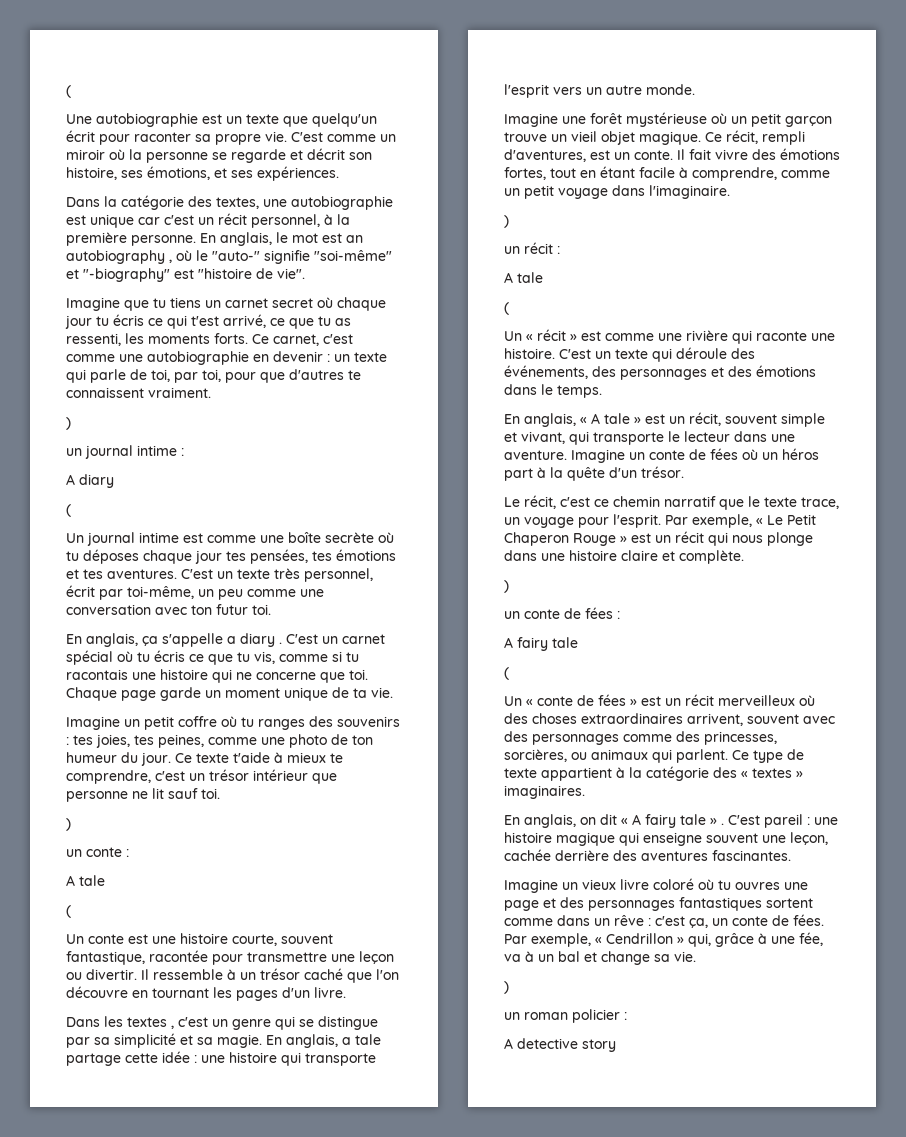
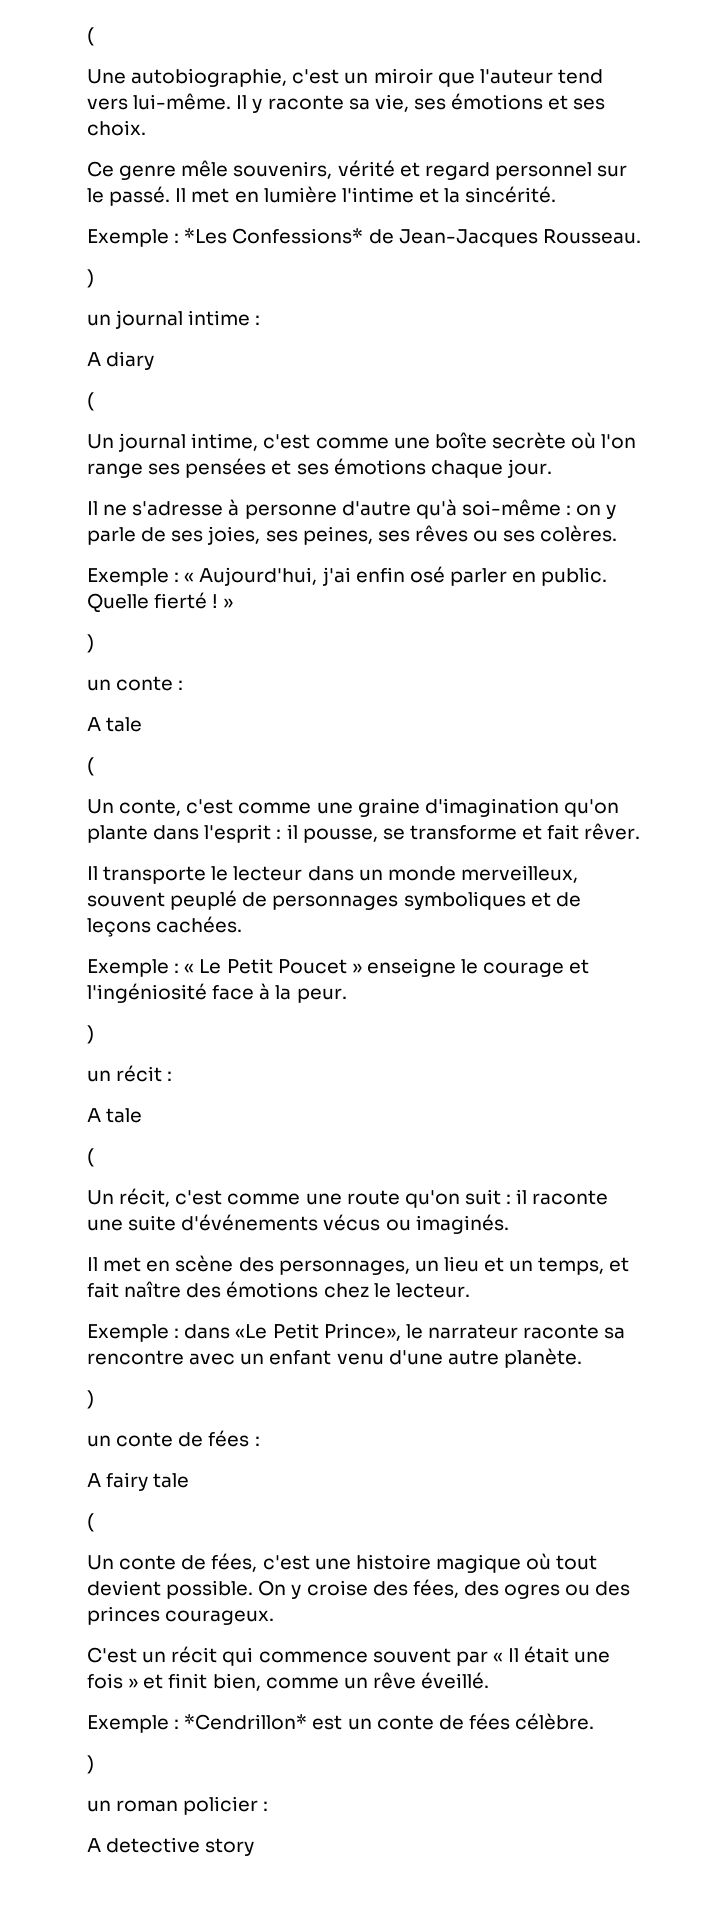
[96,113,377,127] [66,130,396,145] [66,148,372,163] [66,166,339,181] [66,195,393,210] [66,213,350,228] [66,232,363,246] [66,250,392,264] [66,268,305,282] [66,297,386,311] [65,314,351,329] [66,333,353,346] [66,351,387,365] [66,369,361,383] [66,387,211,398] autobiographie est un texte que quelqu'un écrit pour raconter sa propre vie. C'est comme un miroir où la personne se regarde et décrit son histoire, ses émotions, et ses expériences. // Dans la catégorie des textes, une autobiographie est unique car c'est un récit personnel, à la première personne. En anglais, le mot est an autobiography , où le "auto-" signifie "soi-même" et "-biography" est "histoire de vie". // Imagine que tu tiens un carnet secret où chaque jour tu écris ce qui t'est arrivé, ce que tu as ressenti, les moments forts. Ce carnet, c'est comme une autobiographie en devenir : un texte qui parle de toi, par toi, pour que d'autres te connaissent vraiment. -> [131,68,603,87] [87,93,606,113] [87,120,146,136] [87,160,628,180] [87,186,557,206] [87,228,641,247] autobiographie, c'est un miroir que l'auteur tend vers lui-même. Il y raconte sa vie, ses émotions et ses choix. // Ce genre mêle souvenirs, vérité et regard personnel sur le passé. Il met en lumière l'intime et la sincérité. // Exemple : *Les Confessions* de Jean-Jacques Rousseau.
[139,532,203,543] intime est -> [191,433,311,451] intime, c'est
[66,549,396,564] [66,568,373,582] [66,585,324,600] [66,604,271,615] [66,633,385,647] [66,650,359,665] [66,669,368,683] [66,687,393,701] [66,716,400,730] [66,734,373,748] [66,752,343,766] [66,769,337,784] [66,788,220,802] tu déposes chaque jour tes pensées, tes émotions et tes aventures. C'est un texte très personnel, écrit par toi-même, un peu comme une conversation avec ton futur toi. // En anglais, ça s'appelle a diary . C'est un carnet spécial où tu écris ce que tu vis, comme si tu racontais une histoire qui ne concerne que toi. Chaque page garde un moment unique de ta vie. // Imagine un petit coffre où tu ranges des souvenirs : tes joies, tes peines, comme une photo de ton humeur du jour. Ce texte t'aide à mieux te comprendre, c'est un trésor intérieur que personne ne lit sauf toi. -> [601,434,637,449] [87,458,552,478] [87,499,617,519] [87,525,618,545] [87,566,608,586] [87,592,234,613] l'on range ses pensées et ses émotions chaque jour. // Il ne s'adresse à personne d'autre qu'à soi-même : on y parle de ses joies, ses peines, ses rêves ou ses colères. // Exemple : « Aujourd'hui, j'ai enfin osé parler en public. Quelle fierté ! »
[88,933,333,946] [66,950,394,965] [66,968,399,983] [66,986,346,1001] [66,1016,378,1030] [66,1033,381,1048] [66,1051,376,1066] [504,84,695,98] [504,112,832,127] [504,130,805,145] [504,148,840,162] [504,166,830,181] [504,185,730,199] conte est une histoire courte, souvent fantastique, racontée pour transmettre une leçon ou divertir. Il ressemble à un trésor caché que l'on découvre en tournant les pages d'un livre. // Dans les textes , c'est un genre qui se distingue par sa simplicité et sa magie. En anglais, a tale partage cette idée : une histoire qui transporte l'esprit vers un autre monde. // Imagine une forêt mystérieuse où un petit garçon trouve un vieil objet magique. Ce récit, rempli d'aventures, est un conte. Il fait vivre des émotions fortes, tout en étant facile à comprendre, comme un petit voyage dans l'imaginaire. -> [119,798,619,817] [87,823,641,843] [87,865,578,884] [87,890,581,910] [87,916,243,937] [87,958,590,977] [87,983,347,1003] conte, c'est comme une graine d'imagination qu'on plante dans l'esprit : il pousse, se transforme et fait rêver. // Il transporte le lecteur dans un monde merveilleux, souvent peuplé de personnages symboliques et de leçons cachées. // Exemple : « Le Petit Poucet » enseigne le courage et l'ingéniosité face à la peur.
[526,329,835,344] [504,347,755,362] [504,365,816,380] [504,384,602,398] [504,412,825,427] [504,431,795,445] [504,448,819,463] [504,466,684,481] [504,495,839,510] [504,514,816,528] [504,531,813,546] [504,550,744,564] « récit » est comme une rivière qui raconte une histoire. C'est un texte qui déroule des événements, des personnages et des émotions dans le temps. // En anglais, « A tale » est un récit, souvent simple et vivant, qui transporte le lecteur dans une aventure. Imagine un conte de fées où un héros part à la quête d'un trésor. // Le récit, c'est ce chemin narratif que le texte trace, un voyage pour l'esprit. Par exemple, « Le Petit Chaperon Rouge » est un récit qui nous plonge dans une histoire claire et complète. -> [119,1188,609,1208] [87,1214,509,1234] [87,1255,630,1275] [87,1281,470,1298] [87,1323,626,1342] [87,1348,582,1368] récit, c'est comme une route qu'on suit : il raconte une suite d'événements vécus ou imaginés. // Il met en scène des personnages, un lieu et un temps, et fait naître des émotions chez le lecteur. // Exemple : dans «Le Petit Prince», le narrateur raconte sa rencontre avec un enfant venu d'une autre planète.
[526,694,815,706] [504,713,835,726] [504,731,777,745] [504,749,804,763] [504,766,803,781] [504,785,585,799] [504,814,838,828] [504,832,828,846] [504,849,791,861] [504,878,808,893] [504,897,813,911] [504,914,824,928] [504,932,823,947] [504,951,696,965] « conte de fées » est un récit merveilleux où des choses extraordinaires arrivent, souvent avec des personnages comme des princesses, sorcières, ou animaux qui parlent. Ce type de texte appartient à la catégorie des « textes » imaginaires. // En anglais, on dit « A fairy tale » . C'est pareil : une histoire magique qui enseigne souvent une leçon, cachée derrière des aventures fascinantes. // Imagine un vieux livre coloré où tu ouvres une page et des personnages fantastiques sortent comme dans un rêve : c'est ça, un conte de fées. Par exemple, « Cendrillon » qui, grâce à une fée, va à un bal et change sa vie. -> [119,1553,598,1573] [87,1579,631,1599] [87,1606,275,1625] [87,1646,611,1666] [87,1672,490,1691] [87,1713,595,1733] conte de fées, c'est une histoire magique où tout devient possible. On y croise des fées, des ogres ou des princes courageux. // C'est un récit qui commence souvent par « Il était une fois » et finit bien, comme un rêve éveillé. // Exemple : *Cendrillon* est un conte de fées célèbre.

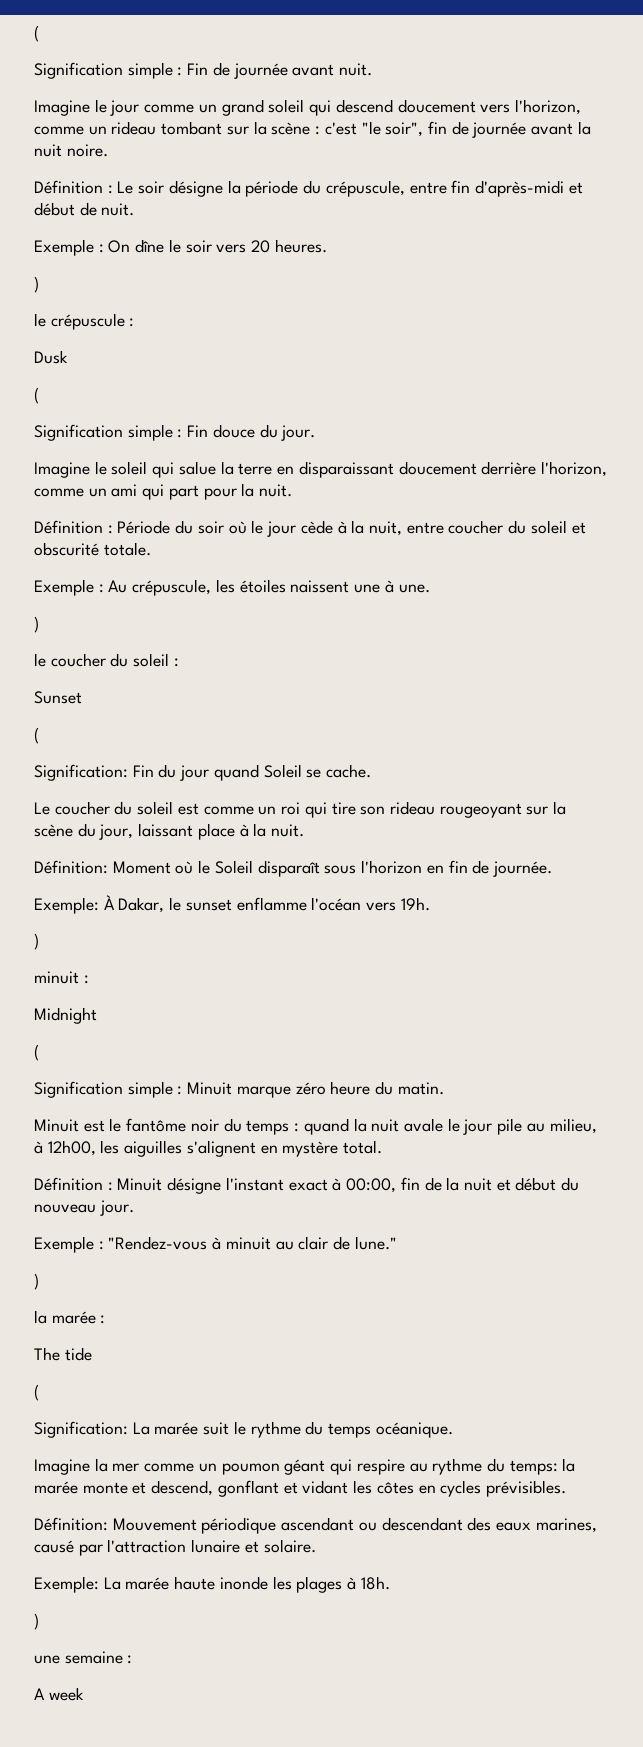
[87,27,94,46] [87,68,603,87] [87,93,606,113] [87,120,146,136] [87,160,628,180] [87,186,557,206] [87,228,641,247] [87,269,94,288] [87,310,261,329] [87,351,155,370] [87,392,94,411] [87,432,637,452] [87,458,552,478] [87,499,617,519] [87,525,618,545] [87,566,608,586] [87,592,234,613] [87,634,94,653] [87,676,184,691] [87,717,143,732] [87,757,94,776] [87,798,619,817] [87,823,641,843] [87,865,578,884] [87,890,581,910] [87,916,243,937] [87,958,590,977] [87,983,347,1003] [87,1025,94,1044] [87,1065,173,1082] [87,1108,143,1123] [87,1148,94,1167] [87,1188,609,1208] [87,1214,509,1234] [87,1255,630,1275] [87,1281,470,1298] [87,1323,626,1342] [87,1348,582,1368] [87,1390,94,1409] [87,1430,260,1447] [87,1472,190,1491] [87,1513,94,1532] [87,1553,598,1573] [87,1579,631,1599] [87,1606,275,1625] [87,1646,611,1666] [87,1672,490,1691] [87,1713,595,1733] [87,1755,94,1774] [87,1796,269,1815] [87,1837,255,1856] ( // Une autobiographie, c'est un miroir que l'auteur tend vers lui-même. Il y raconte sa vie, ses émotions et ses choix. // Ce genre mêle souvenirs, vérité et regard personnel sur le passé. Il met en lumière l'intime et la sincérité. // Exemple : *Les Confessions* de Jean-Jacques Rousseau. // ) // un journal intime : // A diary // ( // Un journal intime, c'est comme une boîte secrète où l'on range ses pensées et ses émotions chaque jour. // Il ne s'adresse à personne d'autre qu'à soi-même : on y parle de ses joies, ses peines, ses rêves ou ses colères. // Exemple : « Aujourd'hui, j'ai enfin osé parler en public. Quelle fierté ! » // ) // un conte : // A tale // ( // Un conte, c'est comme une graine d'imagination qu'on plante dans l'esprit : il pousse, se transforme et fait rêver. // Il transporte le lecteur dans un monde merveilleux, souvent peuplé de personnages symboliques et de leçons cachées. // Exemple : « Le Petit Poucet » enseigne le courage et l'ingéniosité face à la peur. // ) // un récit : // A tale // ( // Un récit, c'est comme une route qu'on suit : il raconte une suite d'événements vécus ou imaginés. // Il met en scène des personnages, un lieu et un temps, et fait naître des émotions chez le lecteur. // Exemple : dans «Le Petit Prince», le narrateur raconte sa rencontre avec un enfant venu d'une autre planète. // ) // un conte de fées : // A fairy tale // ( // Un conte de fées, c'est une histoire magique où tout devient possible. On y croise des fées, des ogres ou des princes courageux. // C'est un récit qui commence souvent par « Il était une fois » et finit bien, comme un rêve éveillé. // Exemple : *Cendrillon* est un conte de fées célèbre. // ) // un roman policier : // A detective story -> [34,25,39,42] [34,62,373,79] [34,99,581,116] [34,121,591,138] [34,144,108,157] [34,180,583,197] [34,202,135,216] [34,239,327,256] [34,276,39,293] [34,313,135,330] [34,350,68,364] [34,387,39,404] [34,424,316,441] [34,461,607,478] [34,483,293,500] [34,520,586,537] [34,542,151,556] [34,579,430,596] [34,616,39,633] [34,653,179,667] [34,691,82,704] [34,727,39,744] [34,764,372,781] [34,801,567,818] [34,823,305,840] [34,860,552,877] [34,895,430,914] [34,933,39,950] [34,971,89,984] [34,1007,97,1024] [34,1044,39,1061] [34,1081,444,1098] [34,1118,597,1135] [34,1140,383,1157] [34,1177,580,1194] [34,1200,134,1216] [34,1236,397,1253] [34,1273,39,1290] [34,1310,106,1324] [34,1347,92,1361] [34,1384,39,1401] [34,1421,453,1438] [34,1458,576,1475] [34,1480,566,1497] [34,1517,597,1534] [34,1539,316,1556] [34,1576,390,1593] [34,1613,39,1630] [34,1651,133,1664] [34,1687,84,1701] ( // Signification simple : Fin de journée avant nuit. // Imagine le jour comme un grand soleil qui descend doucement vers l'horizon, comme un rideau tombant sur la scène : c'est "le soir", fin de journée avant la nuit noire. // Définition : Le soir désigne la période du crépuscule, entre fin d'après-midi et début de nuit. // Exemple : On dîne le soir vers 20 heures. // ) // le crépuscule : // Dusk // ( // Signification simple : Fin douce du jour. // Imagine le soleil qui salue la terre en disparaissant doucement derrière l'horizon, comme un ami qui part pour la nuit. // Définition : Période du soir où le jour cède à la nuit, entre coucher du soleil et obscurité totale. // Exemple : Au crépuscule, les étoiles naissent une à une. // ) // le coucher du soleil : // Sunset // ( // Signification: Fin du jour quand Soleil se cache. // Le coucher du soleil est comme un roi qui tire son rideau rougeoyant sur la scène du jour, laissant place à la nuit. // Définition: Moment où le Soleil disparaît sous l'horizon en fin de journée. // Exemple: À Dakar, le sunset enflamme l'océan vers 19h. // ) // minuit : // Midnight // ( // Signification simple : Minuit marque zéro heure du matin. // Minuit est le fantôme noir du temps : quand la nuit avale le jour pile au milieu, à 12h00, les aiguilles s'alignent en mystère total. // Définition : Minuit désigne l'instant exact à 00:00, fin de la nuit et début du nouveau jour. // Exemple : "Rendez-vous à minuit au clair de lune." // ) // la marée : // The tide // ( // Signification: La marée suit le rythme du temps océanique. // Imagine la mer comme un poumon géant qui respire au rythme du temps: la marée monte et descend, gonflant et vidant les côtes en cycles prévisibles. // Définition: Mouvement périodique ascendant ou descendant des eaux marines, causé par l'attraction lunaire et solaire. // Exemple: La marée haute inonde les plages à 18h. // ) // une semaine : // A week

